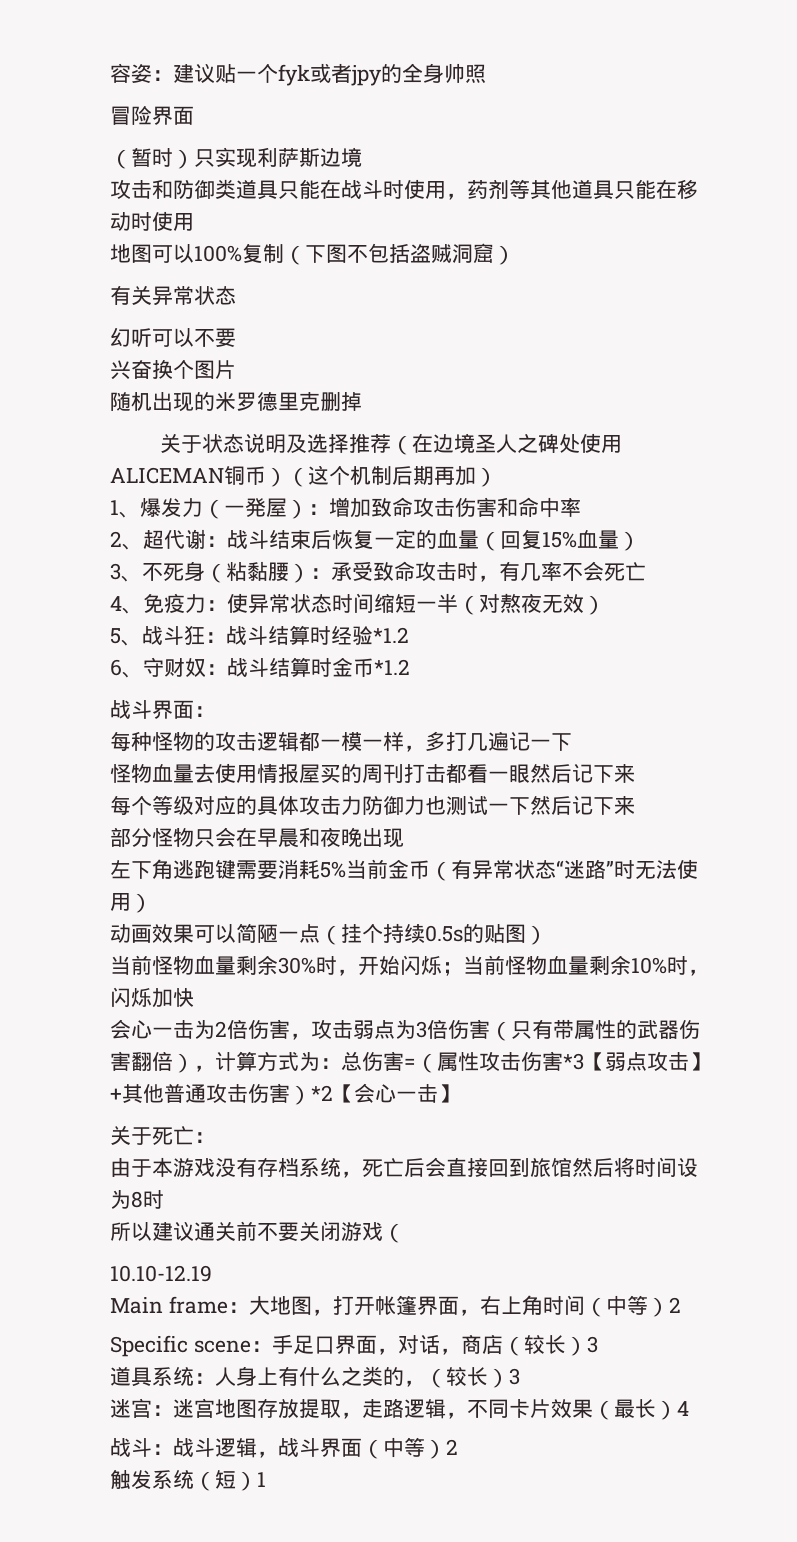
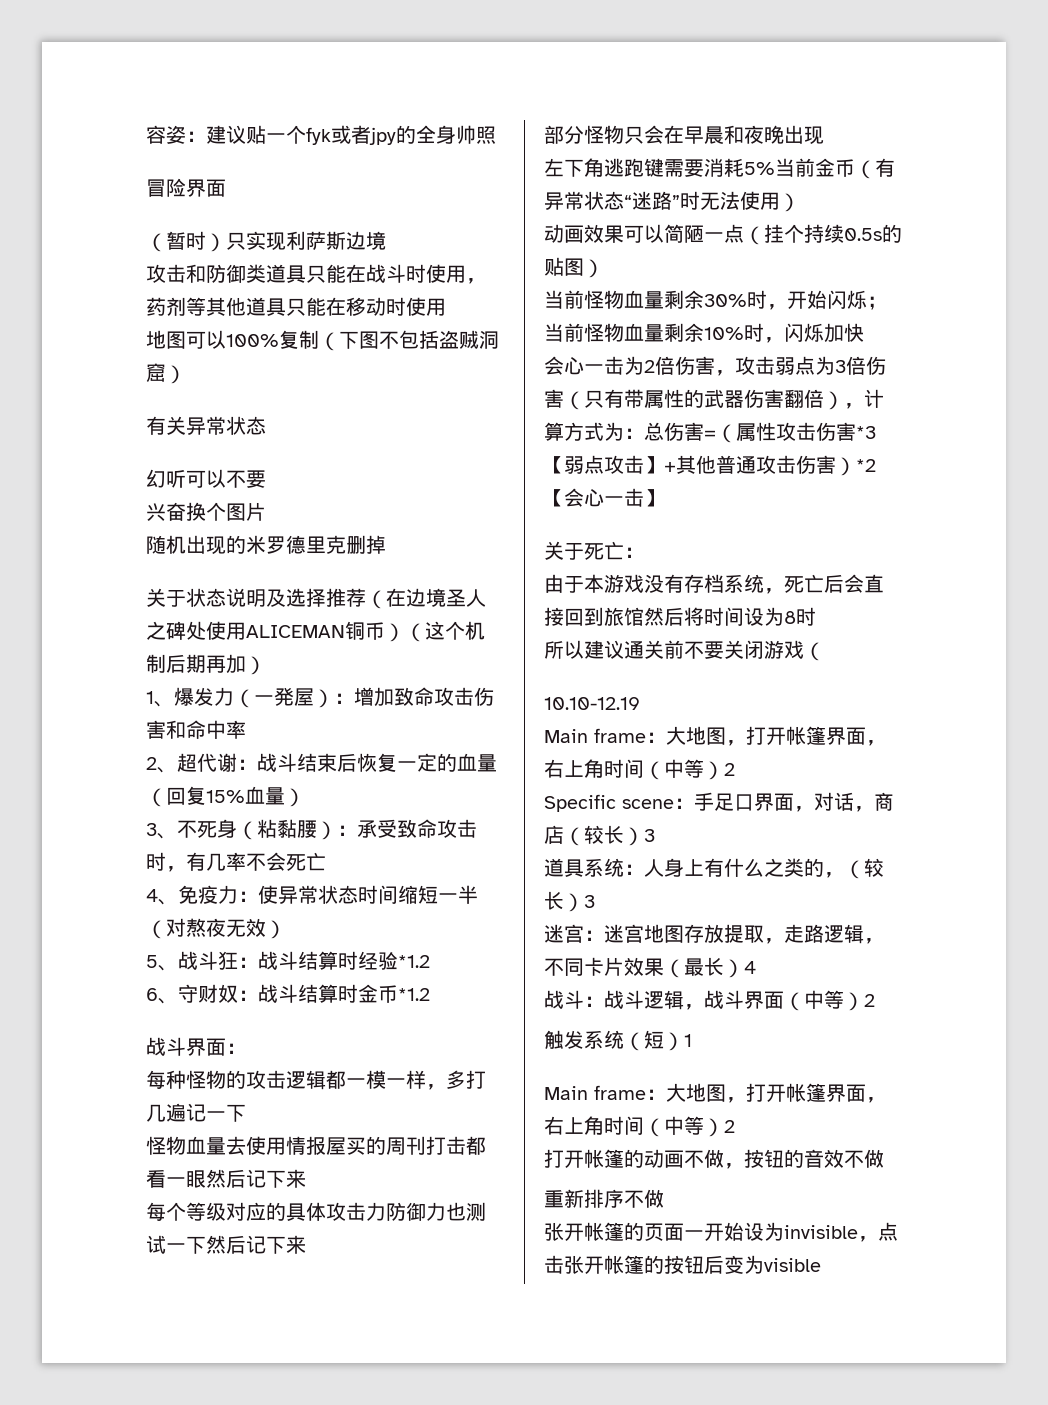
(266, 1479) none -> [544,1083,886,1103] [544,1116,735,1137] [544,1149,884,1169] [544,1189,664,1208] [544,1222,898,1242] [544,1255,821,1274] // Main frame：大地图，打开帐篷界面，右上角时间（中等）2 // 打开帐篷的动画不做，按钮的音效不做 // 重新排序不做 // 张开帐篷的页面一开始设为invisible，点击张开帐篷的按钮后变为visible

